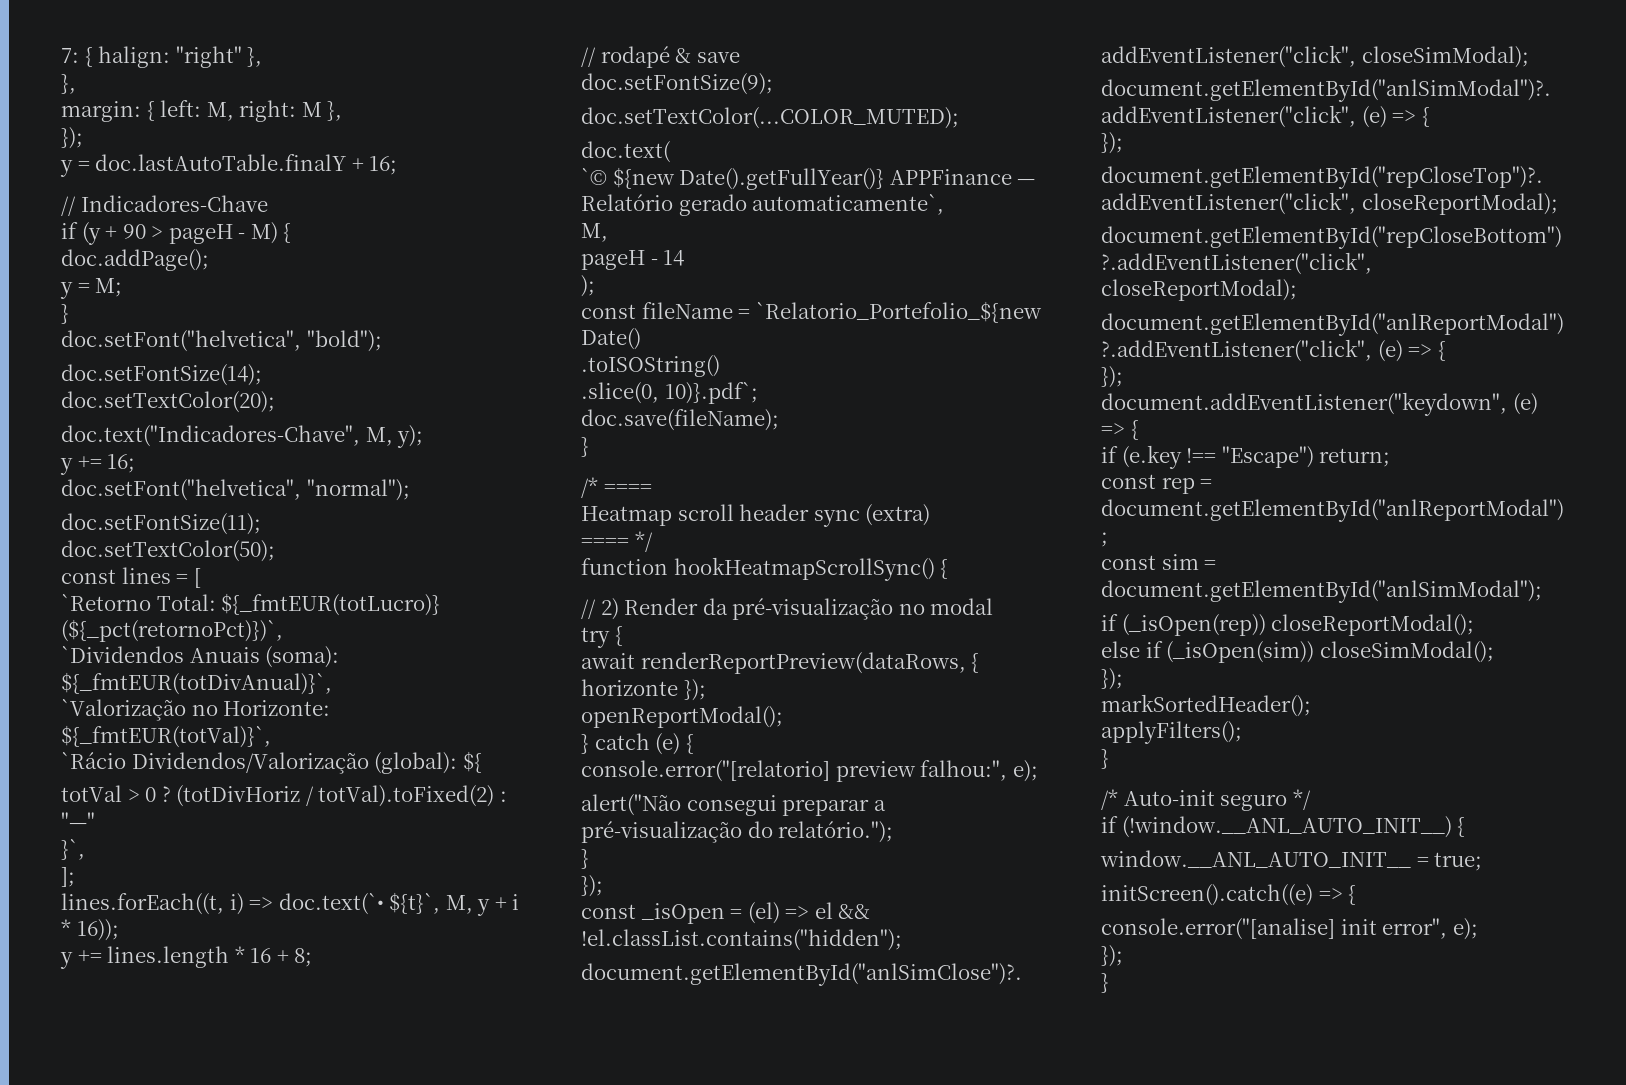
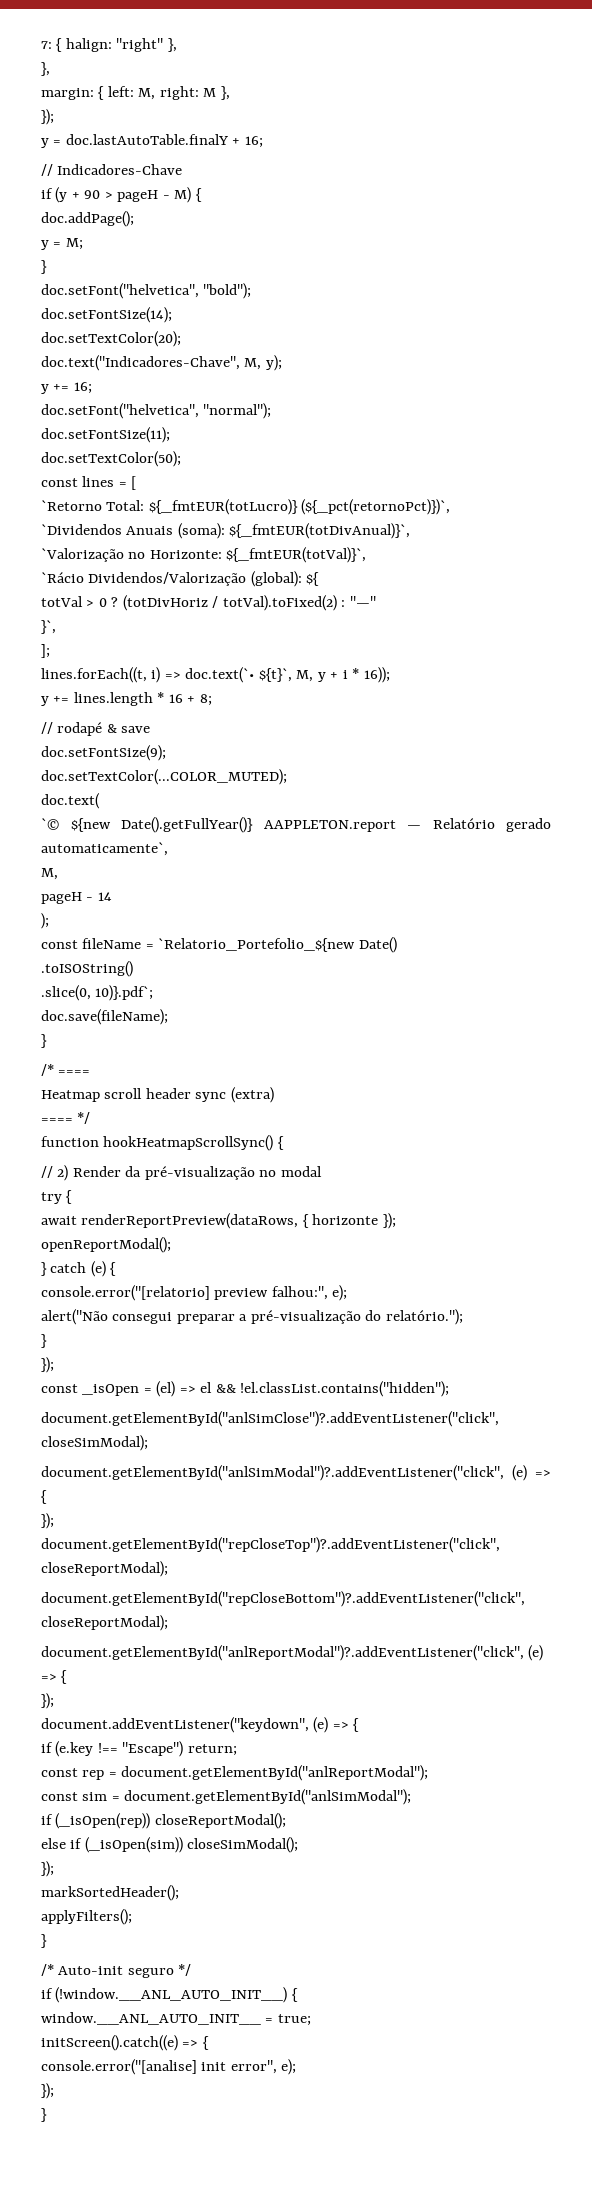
[889,169,1012,185] APPFinance -> [263,820,396,832] AAPPLETON.report

